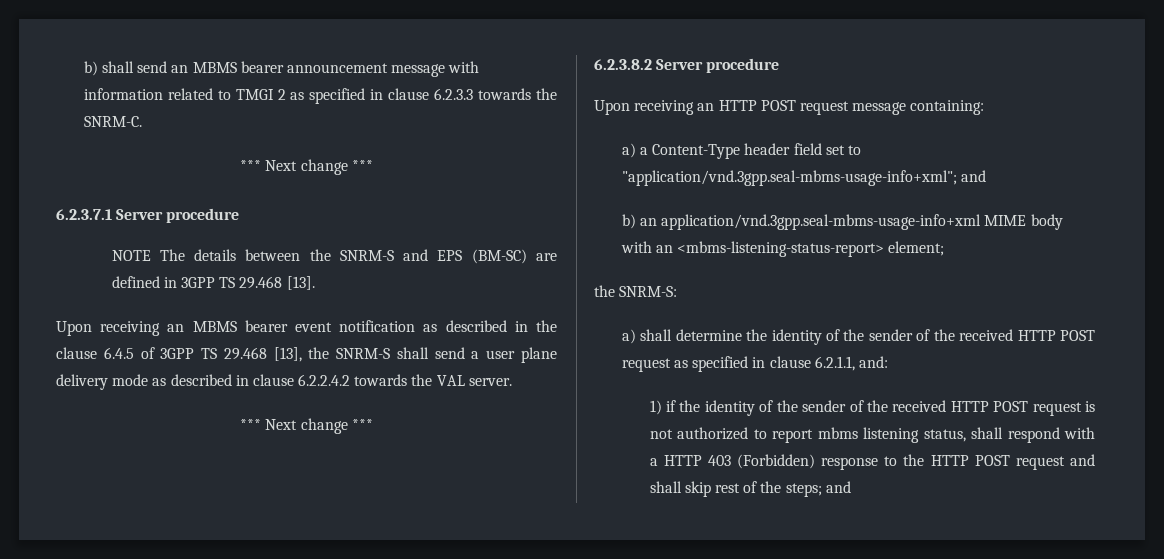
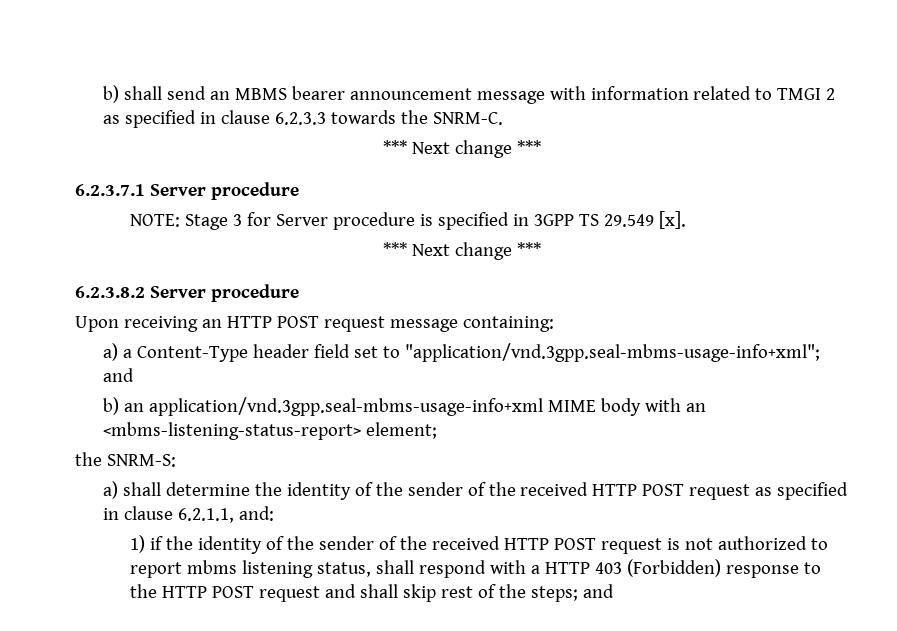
[111,249,557,264] [111,276,315,290] [56,320,557,336] [56,347,557,363] [56,374,512,390] NOTE The details between the SNRM-S and EPS (BM-SC) are defined in 3GPP TS 29.468 [13]. // Upon receiving an MBMS bearer event notification as described in the clause 6.4.5 of 3GPP TS 29.468 [13], the SNRM-S shall send a user plane delivery mode as described in clause 6.2.2.4.2 towards the VAL server. -> [130,211,687,230] NOTE: Stage 3 for Server procedure is specified in 3GPP TS 29.549 [x].

